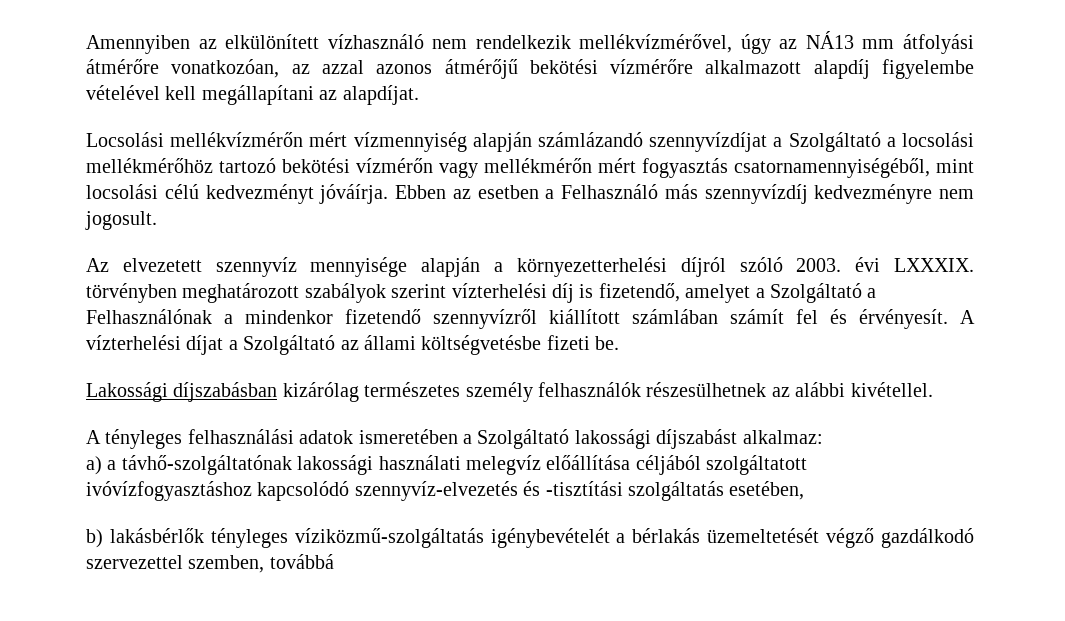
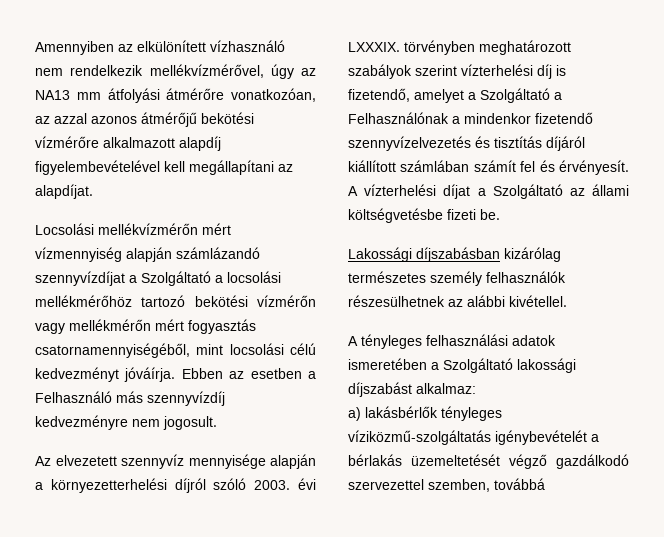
[805,31,854,49] NÁ13 -> [35,90,70,100] NA13
[881,59,974,79] [86,85,160,100] figyelembe vételével -> [35,160,160,175] figyelembevételével
[433,309,537,329] szennyvízről -> [348,136,585,151] szennyvízelvezetés és tisztítás díjáról
[107,455,808,475] [86,481,805,501] [86,529,103,548] a távhő-szolgáltatónak lakossági használati melegvíz előállítása céljából szolgáltatott ivóvízfogyasztáshoz kapcsolódó szennyvíz-elvezetés és -tisztítási szolgáltatás esetében, // b) -> (361, 414) none

